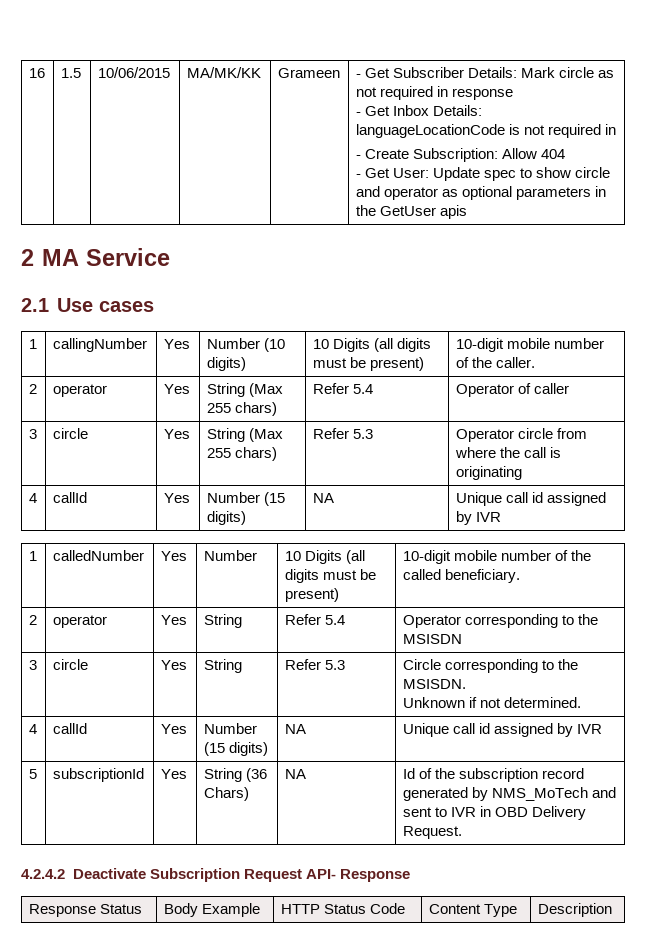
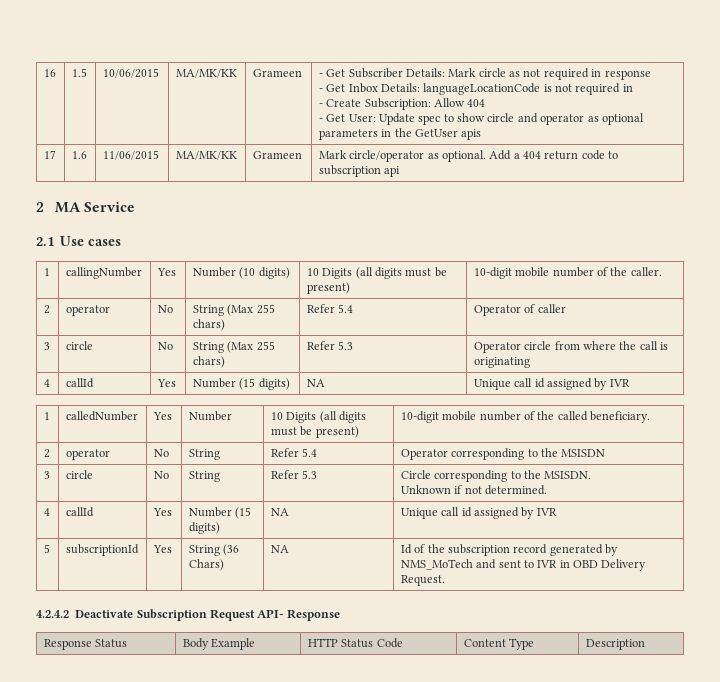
(467, 212) none -> [43,150,56,159] [71,151,87,159] [102,150,159,160] [175,151,237,160] [252,151,302,159] [318,150,619,162] [318,165,401,177] // 17 | 1.6 | 11/06/2015 | MA/MK/KK | Grameen | Mark circle/operator as optional. Add a 404 return code to subscription api
[163,384,190,394] Yes -> [157,305,173,313] No
[163,429,190,439] Yes -> [157,342,173,350] No
[160,615,187,625] Yes -> [153,449,169,457] No
[160,660,187,670] Yes -> [153,471,169,479] No

